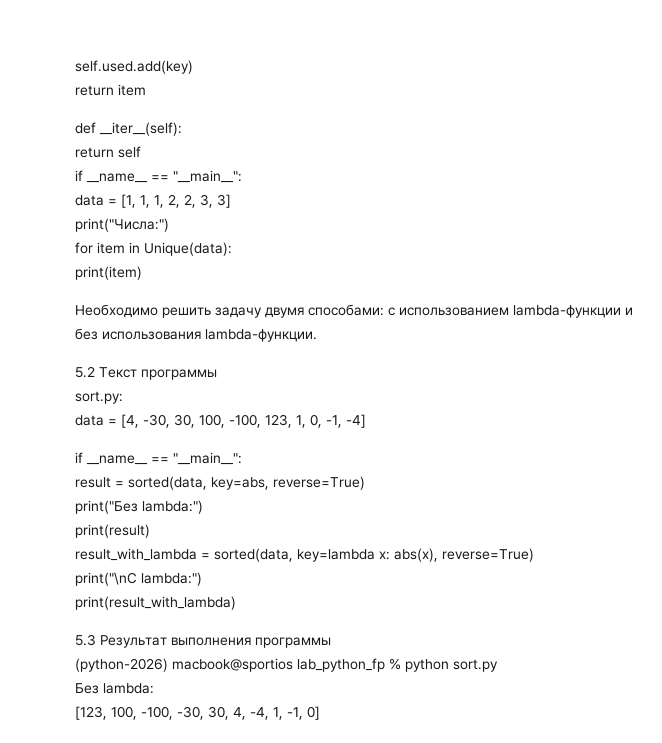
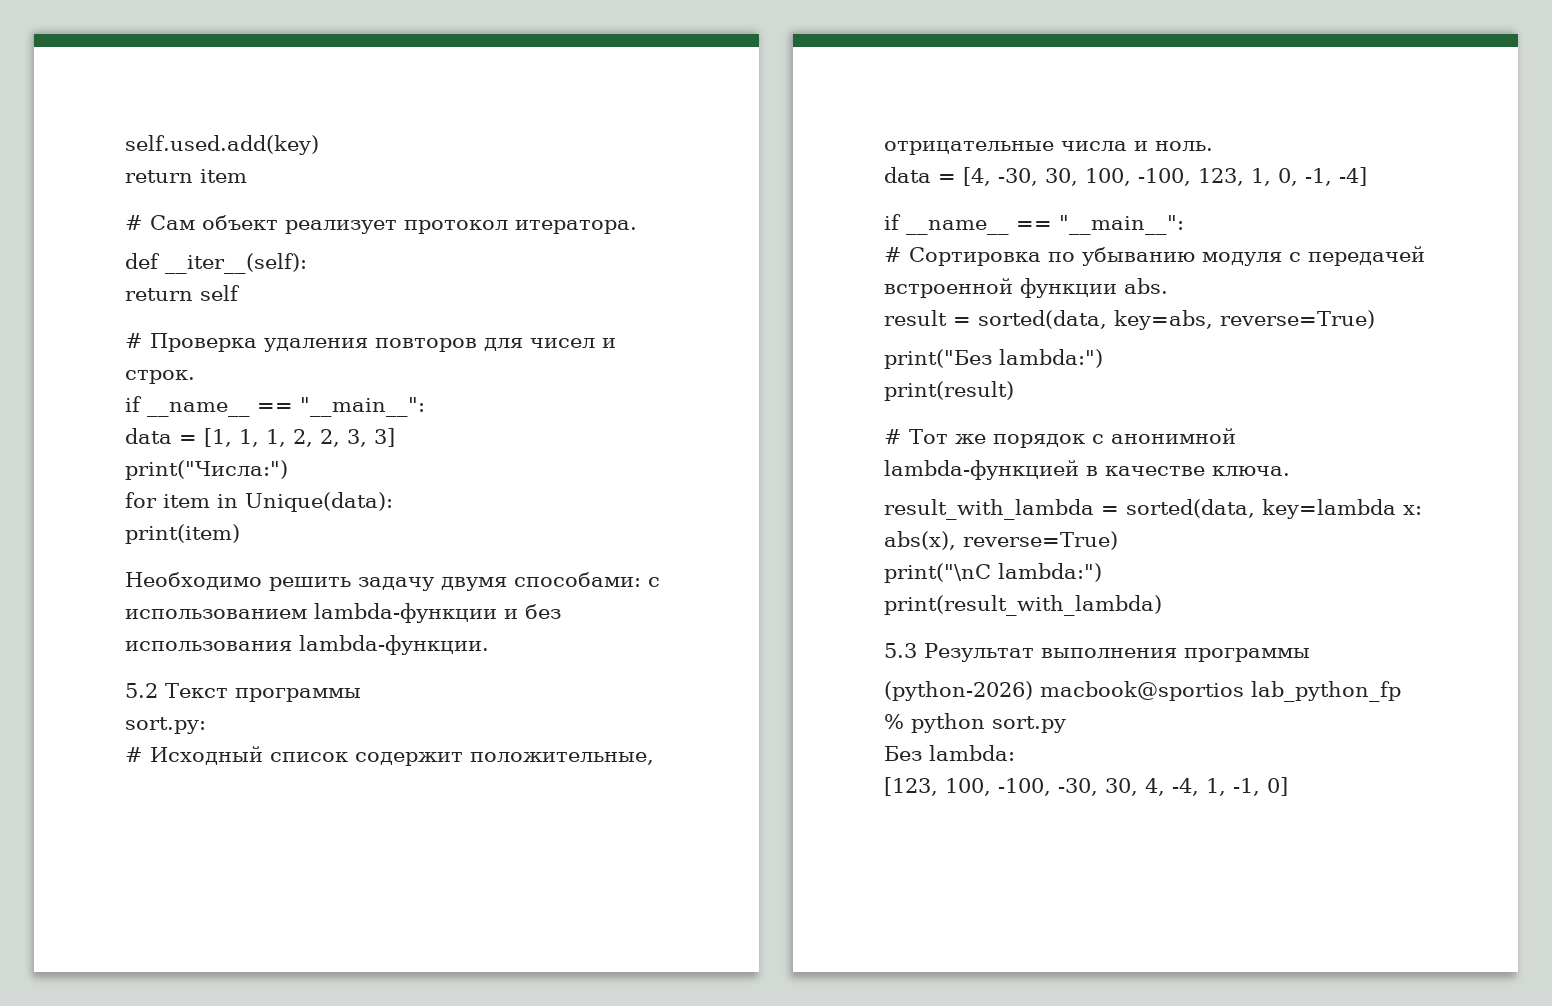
[75,122,182,136] [75,146,141,158] def __iter__(self): // return self -> [125,215,637,234] [125,253,307,274] [125,285,240,301] [125,333,616,352] [125,370,195,384] # Сам объект реализует протокол итератора. // def __iter__(self): // return self // # Проверка удаления повторов для чисел и строк.
(123, 397) none -> [125,746,654,766] [884,141,1213,155] // # Исходный список содержит положительные, отрицательные числа и ноль.
(242, 458) none -> [884,246,1425,266] [884,278,1168,298] // # Сортировка по убыванию модуля с передачей встроенной функции abs.
(150, 531) none -> [884,428,1236,448] [884,460,1290,480] // # Тот же порядок с анонимной lambda-функцией в качестве ключа.

